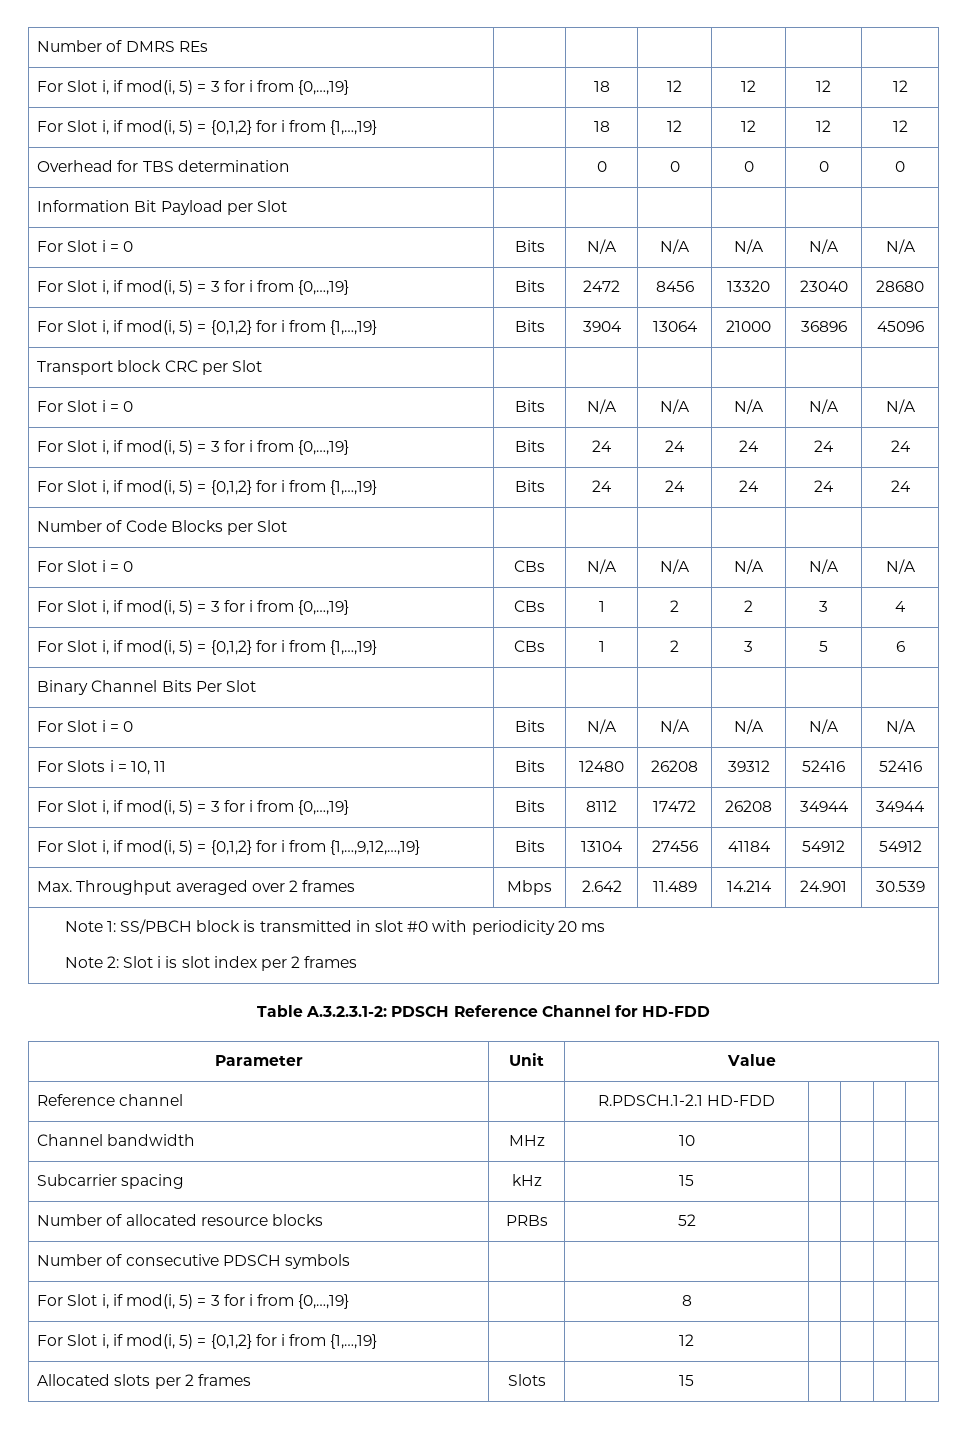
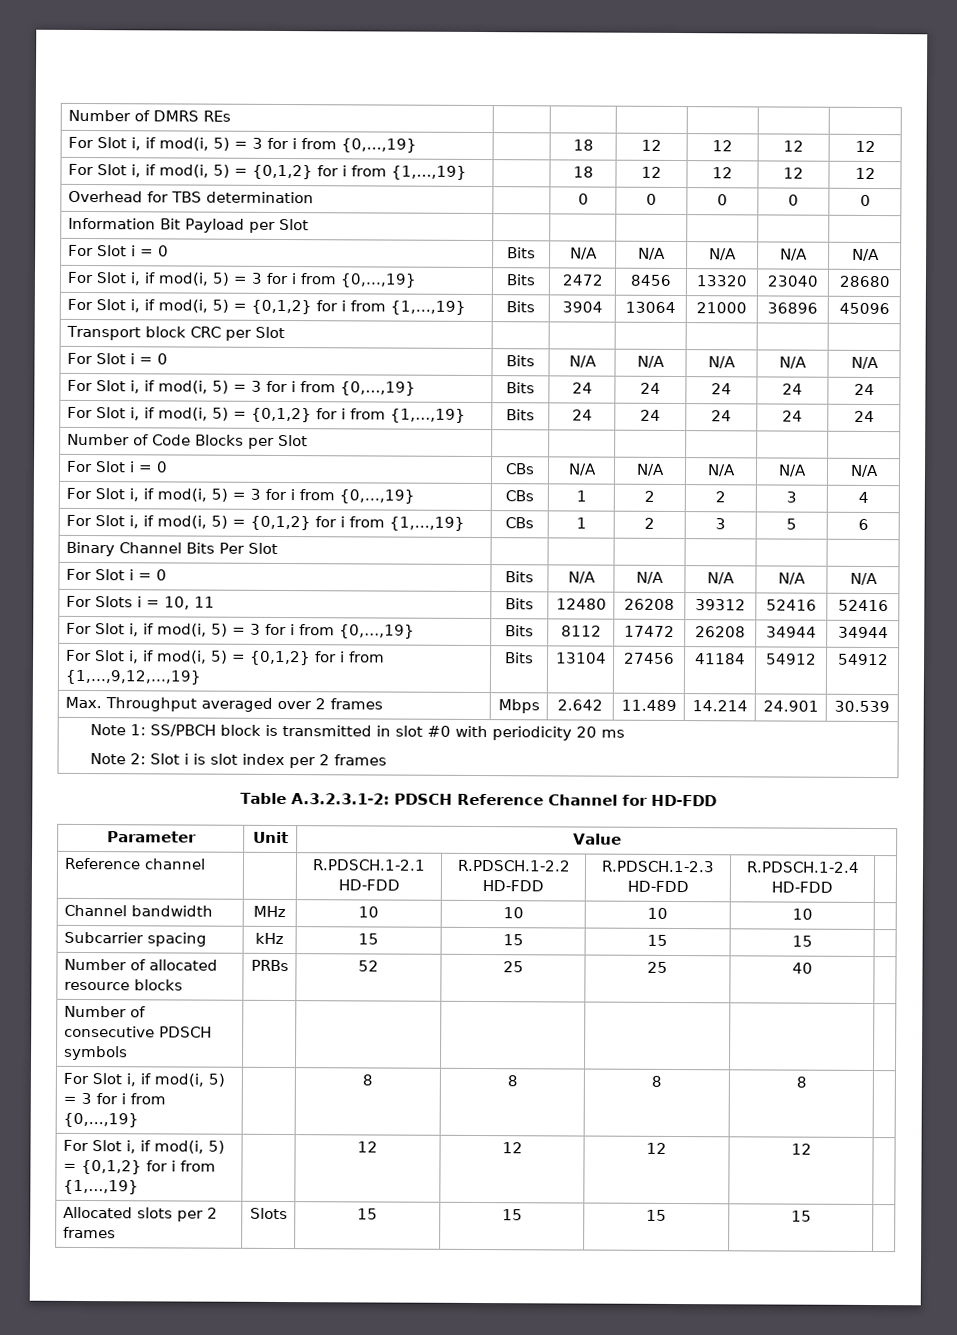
(776, 1100) | | -> [456,859,571,872] [482,880,544,892] [601,860,716,873] [626,880,689,893] [745,861,860,873] [771,881,834,893] R.PDSCH.1-2.2 HD-FDD | R.PDSCH.1-2.3 HD-FDD | R.PDSCH.1-2.4 HD-FDD
(695, 1140) | | -> [502,907,524,919] [647,907,669,919] [791,908,813,920] 10 | 10 | 10
(694, 1180) | | -> [502,934,524,946] [647,934,669,946] [791,935,813,947] 15 | 15 | 15
(696, 1220) | | -> [502,961,524,973] [647,961,669,973] [791,962,813,974] 25 | 25 | 40
(692, 1300) | | -> [506,1075,518,1087] [651,1075,663,1087] [795,1076,807,1088] 8 | 8 | 8
(694, 1340) | | -> [501,1142,523,1154] [646,1142,668,1154] [790,1143,812,1155] 12 | 12 | 12
(694, 1380) | | -> [501,1209,523,1221] [646,1209,668,1221] [790,1210,812,1222] 15 | 15 | 15

